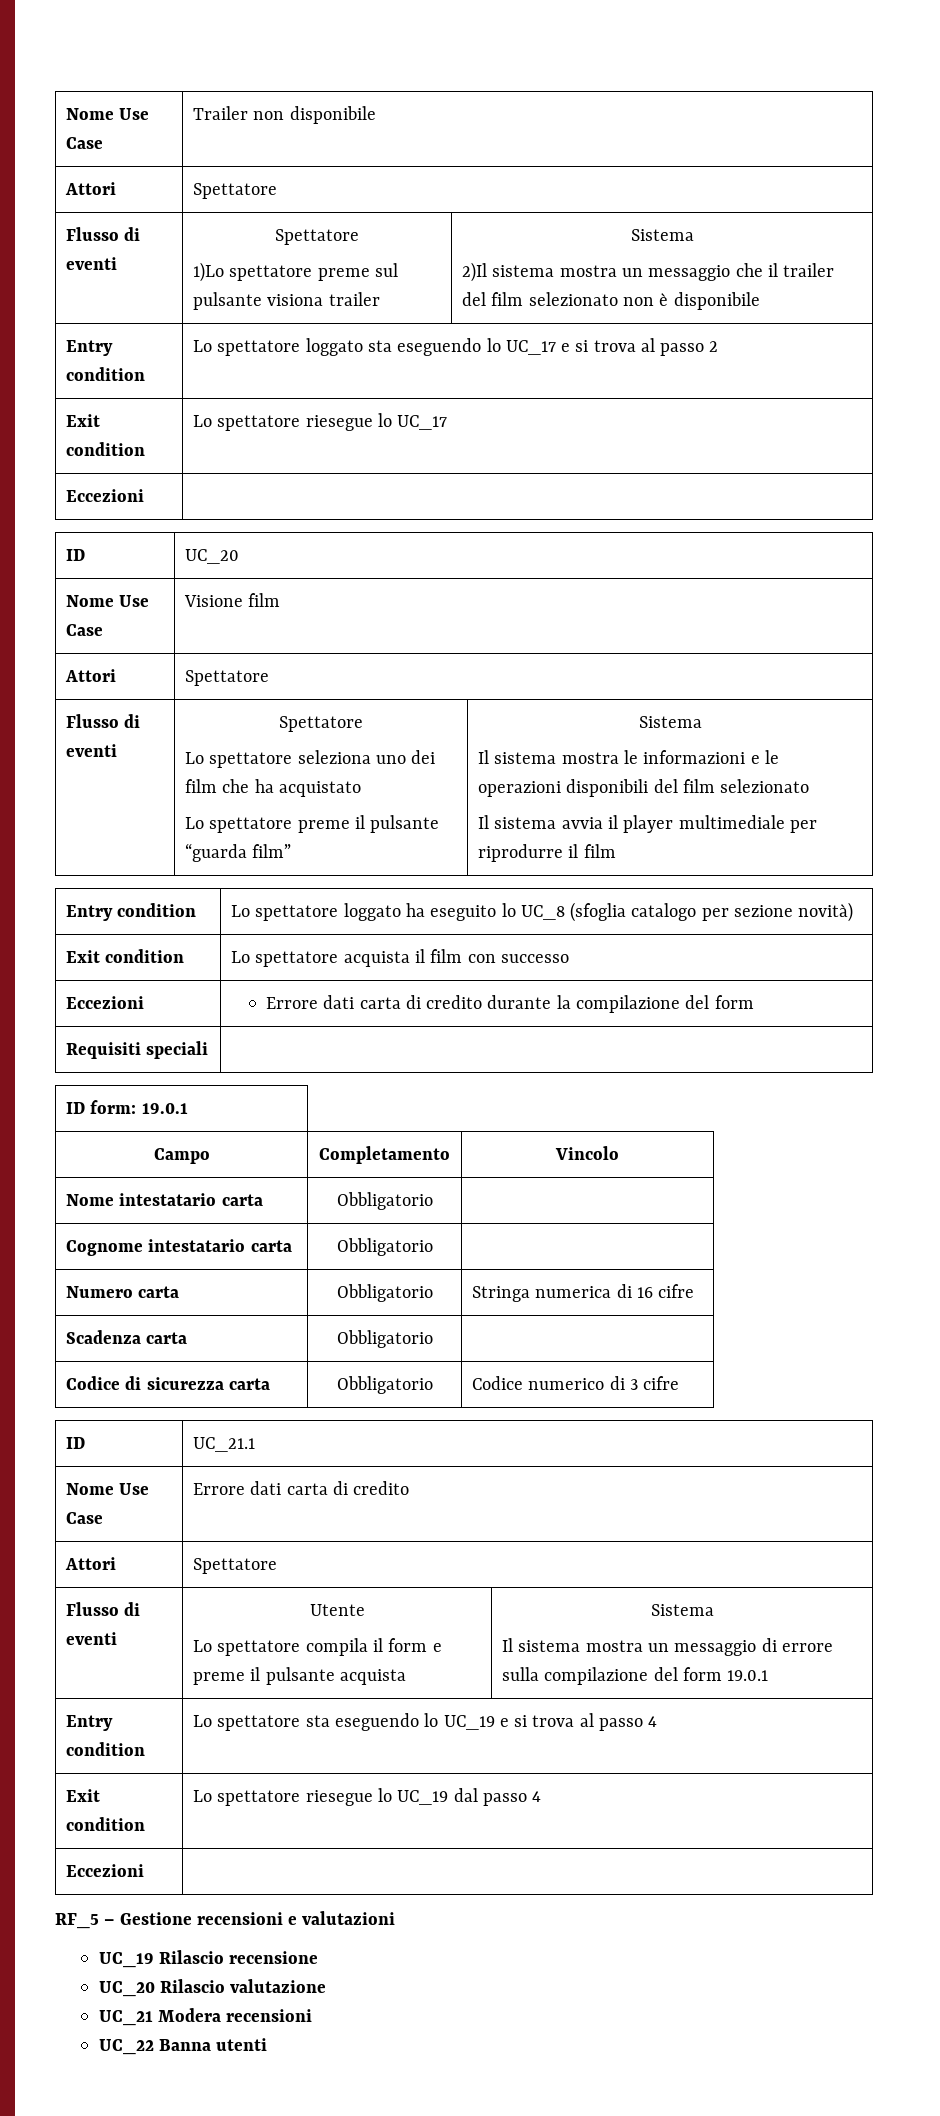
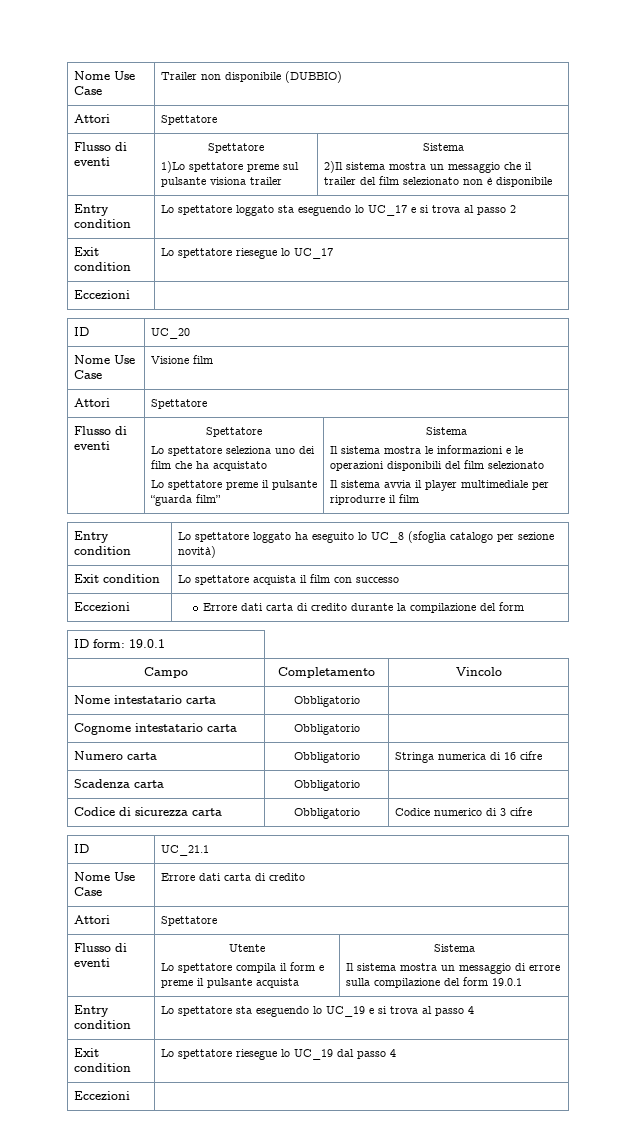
(376, 115) none -> [284,71,342,83] (DUBBIO)
[66,1041,209,1059] // Requisiti speciali | -> (525, 606) none
[55,1911,396,1929] [98,1950,319,1968] [98,1979,327,1997] [98,2008,313,2026] [98,2038,268,2055] // RF_5 – Gestione recensioni e valutazioni // UC_19 Rilascio recensione // UC_20 Rilascio valutazione // UC_21 Modera recensioni // UC_22 Banna utenti -> (130, 1095) none

